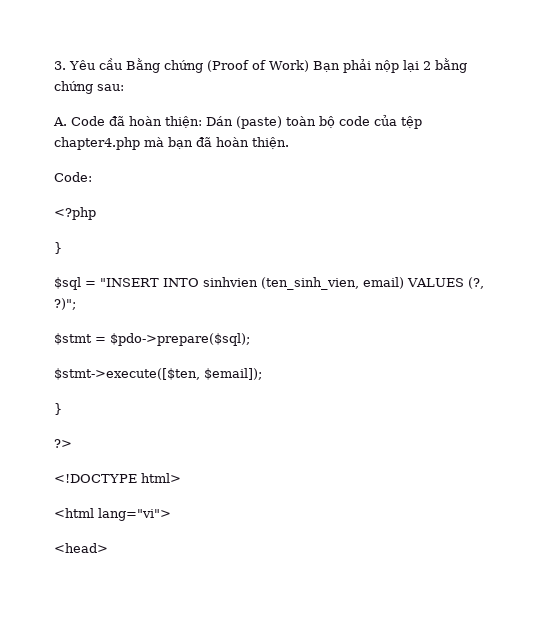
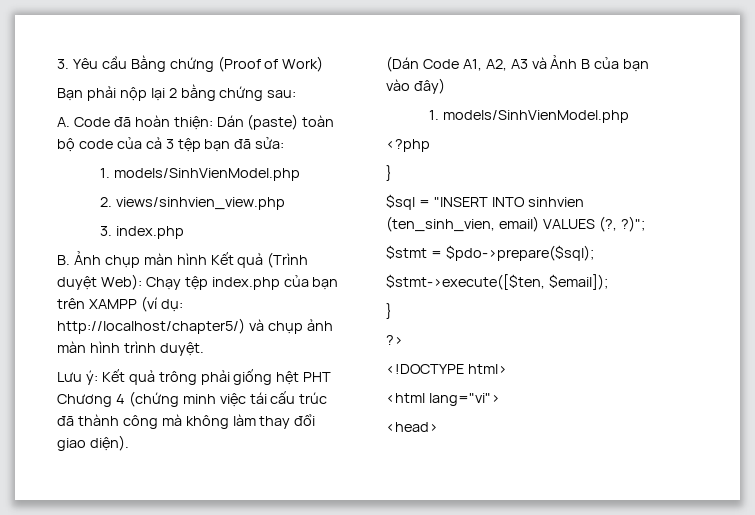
(309, 66) none -> (324, 64) //
[401,116,422,129] [54,137,289,150] [54,172,92,182] tệp chapter4.php mà bạn đã hoàn thiện. // Code: -> [145,136,285,152] [99,168,300,181] [99,197,285,210] [99,226,184,239] [57,251,309,268] [57,274,339,290] [57,296,183,312] [57,318,333,334] [57,341,204,356] [57,369,332,385] [57,391,328,407] [57,414,316,429] [57,435,129,451] [386,55,650,72] [386,78,445,94] [428,110,629,123] cả 3 tệp bạn đã sửa: // 1. models/SinhVienModel.php // 2. views/sinhvien_view.php // 3. index.php // B. Ảnh chụp màn hình Kết quả (Trình duyệt Web): Chạy tệp index.php của bạn trên XAMPP (ví dụ: http://localhost/chapter5/) và chụp ảnh màn hình trình duyệt. // Lưu ý: Kết quả trông phải giống hệt PHT Chương 4 (chứng minh việc tái cấu trúc đã thành công mà không làm thay đổi giao diện). // (Dán Code A1, A2, A3 và Ảnh B của bạn vào đây) // 1. models/SinhVienModel.php

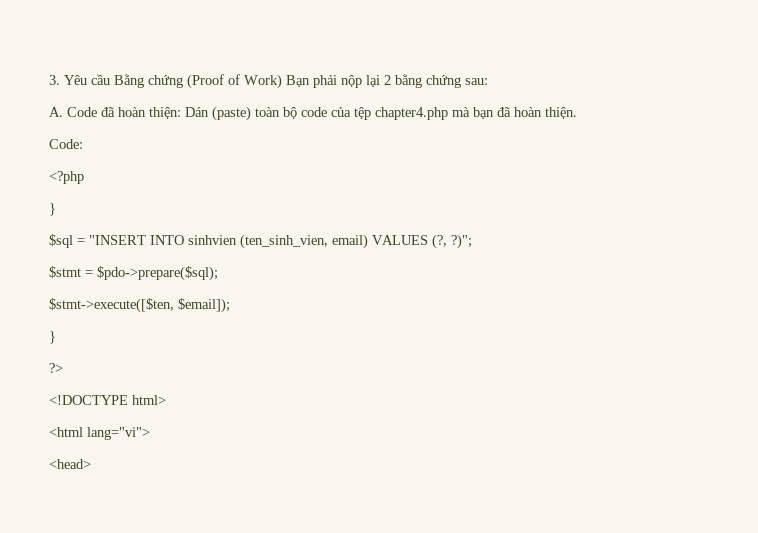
(324, 64) // -> (282, 81) none
[145,136,285,152] [99,168,300,181] [99,197,285,210] [99,226,184,239] [57,251,309,268] [57,274,339,290] [57,296,183,312] [57,318,333,334] [57,341,204,356] [57,369,332,385] [57,391,328,407] [57,414,316,429] [57,435,129,451] [386,55,650,72] [386,78,445,94] [428,110,629,123] cả 3 tệp bạn đã sửa: // 1. models/SinhVienModel.php // 2. views/sinhvien_view.php // 3. index.php // B. Ảnh chụp màn hình Kết quả (Trình duyệt Web): Chạy tệp index.php của bạn trên XAMPP (ví dụ: http://localhost/chapter5/) và chụp ảnh màn hình trình duyệt. // Lưu ý: Kết quả trông phải giống hệt PHT Chương 4 (chứng minh việc tái cấu trúc đã thành công mà không làm thay đổi giao diện). // (Dán Code A1, A2, A3 và Ảnh B của bạn vào đây) // 1. models/SinhVienModel.php -> [354,107,577,120] [49,139,83,149] tệp chapter4.php mà bạn đã hoàn thiện. // Code:

